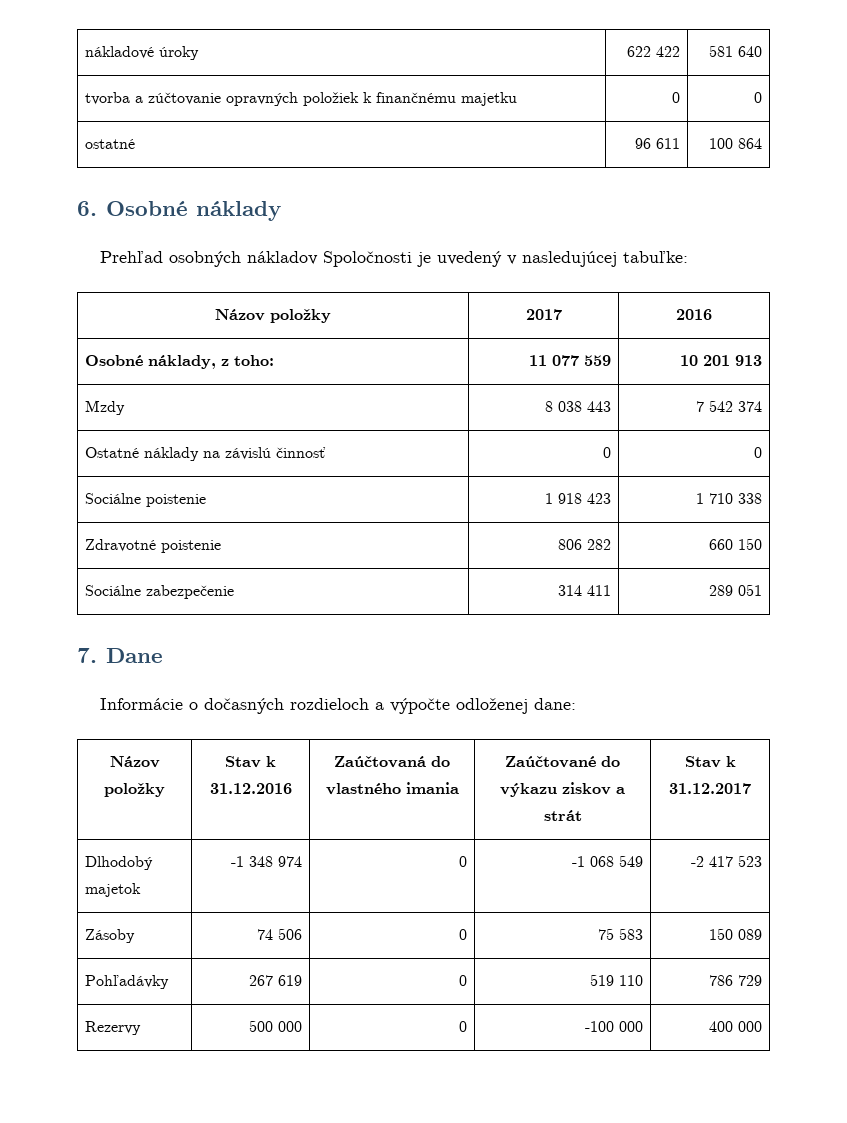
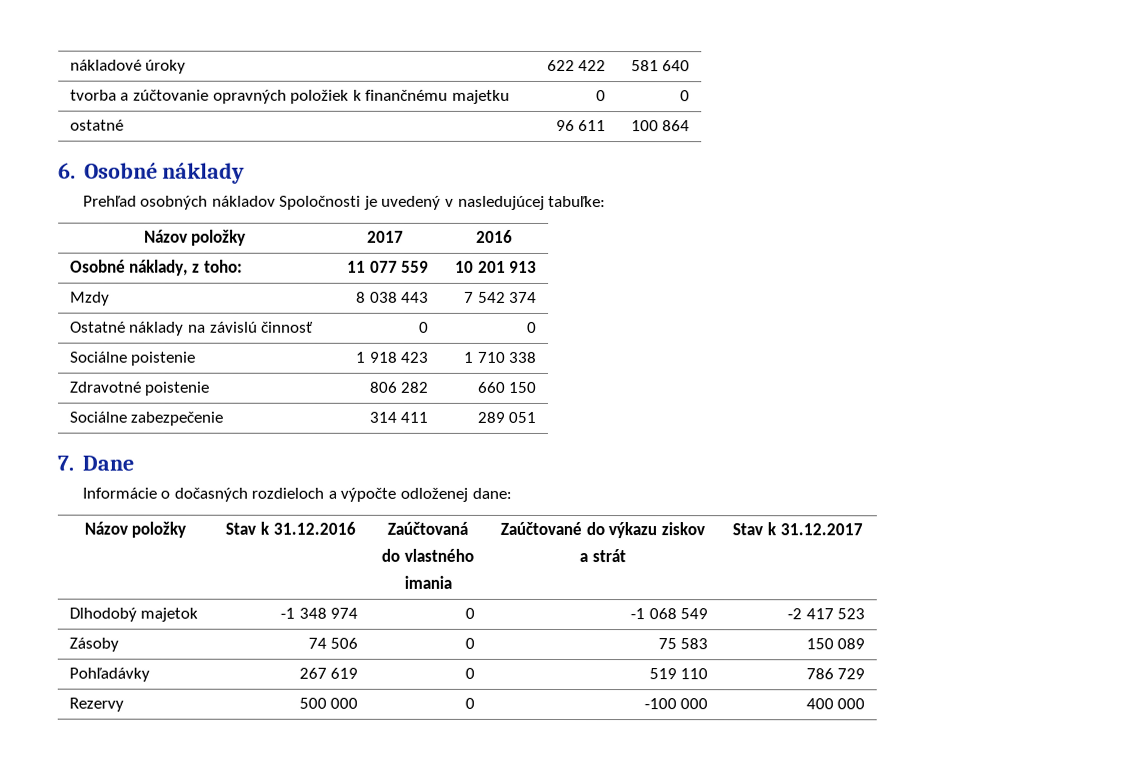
(426, 762) none -> (468, 528) //
(401, 789) none -> (474, 555) //
(611, 788) none -> (705, 529) //

